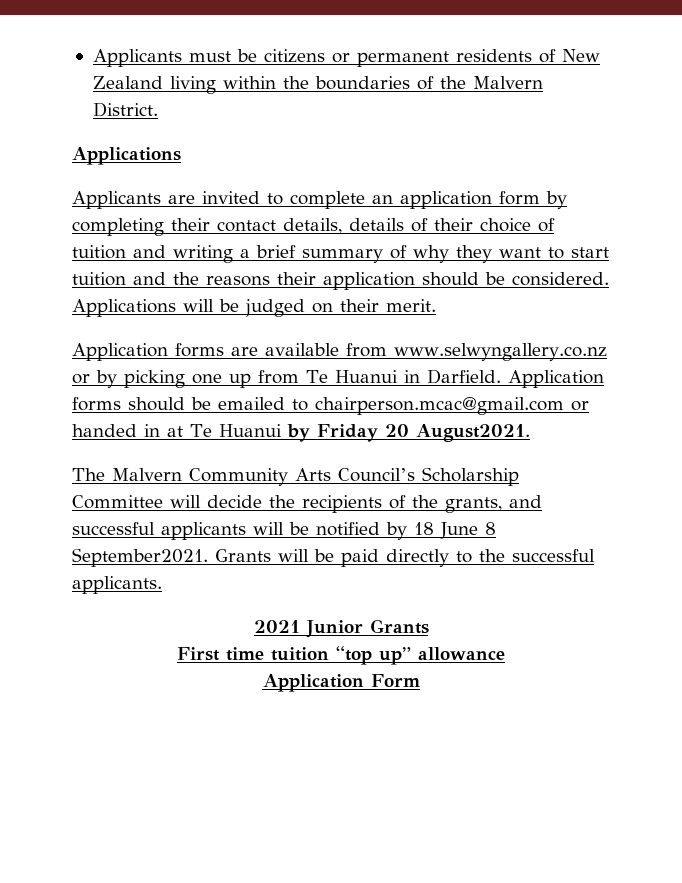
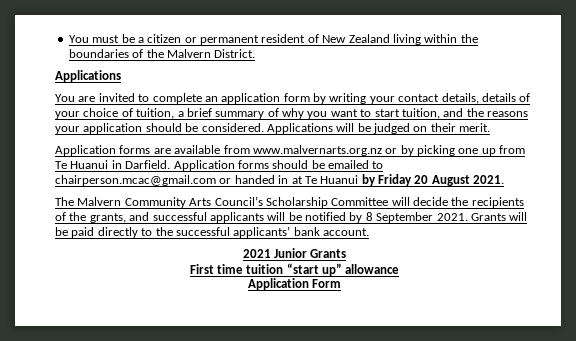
[92,49,182,67] Applicants -> [68,35,89,43] You
[263,49,325,63] citizens -> [137,34,182,43] a citizen
[455,49,532,62] residents -> [261,34,306,43] resident
[72,191,161,209] Applicants -> [55,94,75,102] You
[72,218,210,236] completing their -> [329,93,395,104] writing your
[434,218,473,231] their -> [55,111,80,119] your
[72,245,233,263] tuition and writing -> [136,108,175,119] tuition,
[456,245,492,263] they -> [307,111,328,119] you
[72,272,126,286] tuition -> [401,108,440,119] tuition,
[277,272,316,285] their -> [55,126,80,134] your
[394,343,607,361] www.selwyngallery.co.nz -> [252,145,382,156] www.malvernarts.org.nz
[415,424,530,442] August2021. -> [431,175,505,186] August 2021.
[414,522,496,539] [72,548,208,567] 18 June 8 September2021. -> [365,212,468,223] 8 September 2021.
[72,576,162,594] applicants. -> [233,226,369,238] applicants’ bank account.
[336,646,372,665] “top -> [286,263,319,274] “start

